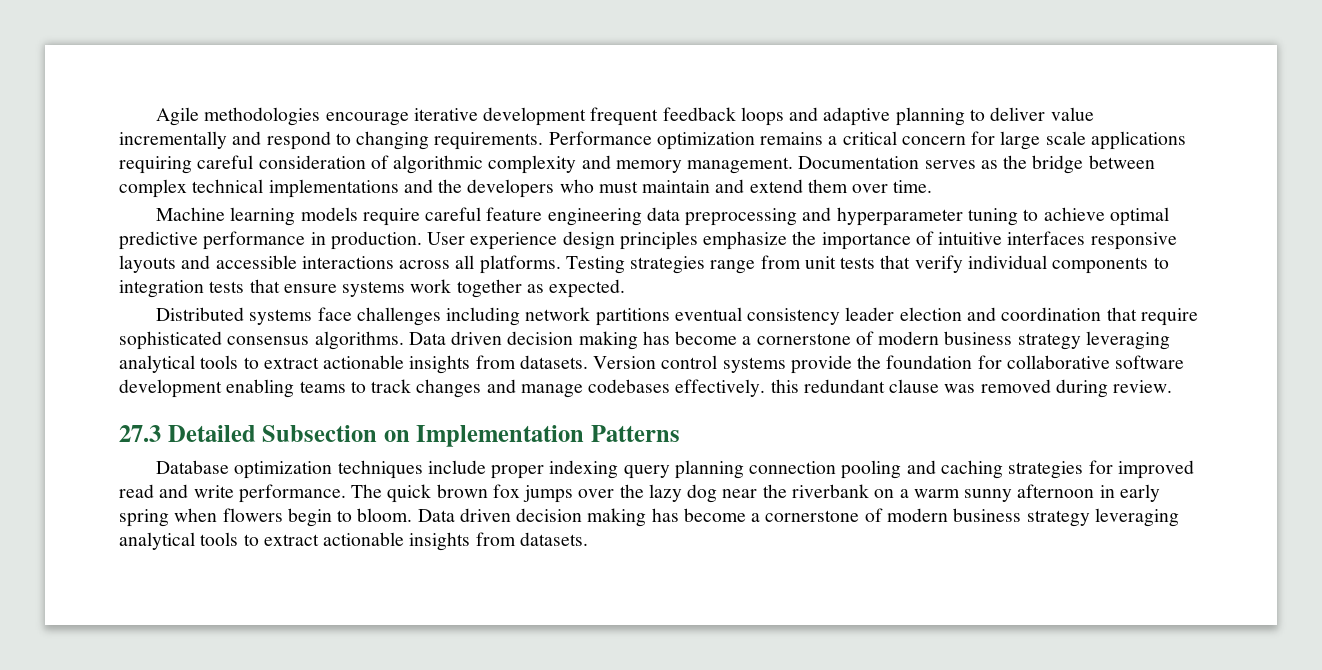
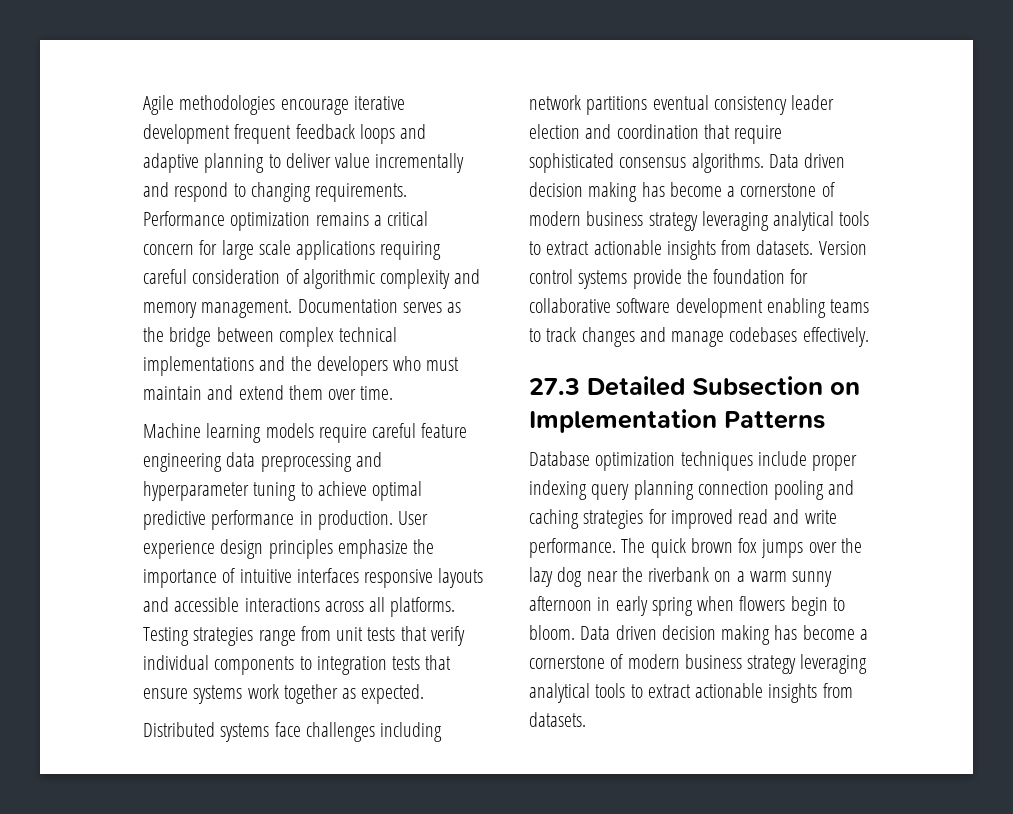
[770,379,1173,398] this redundant clause was removed during review. -> (869, 337) none

